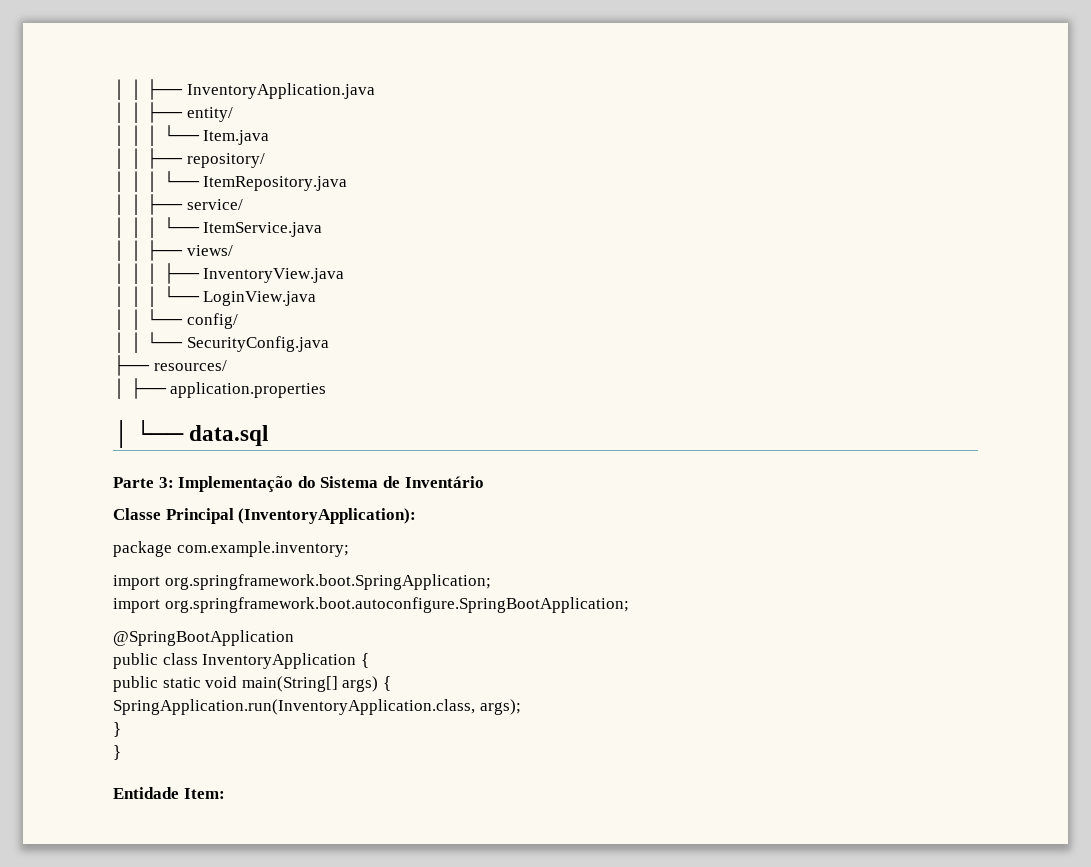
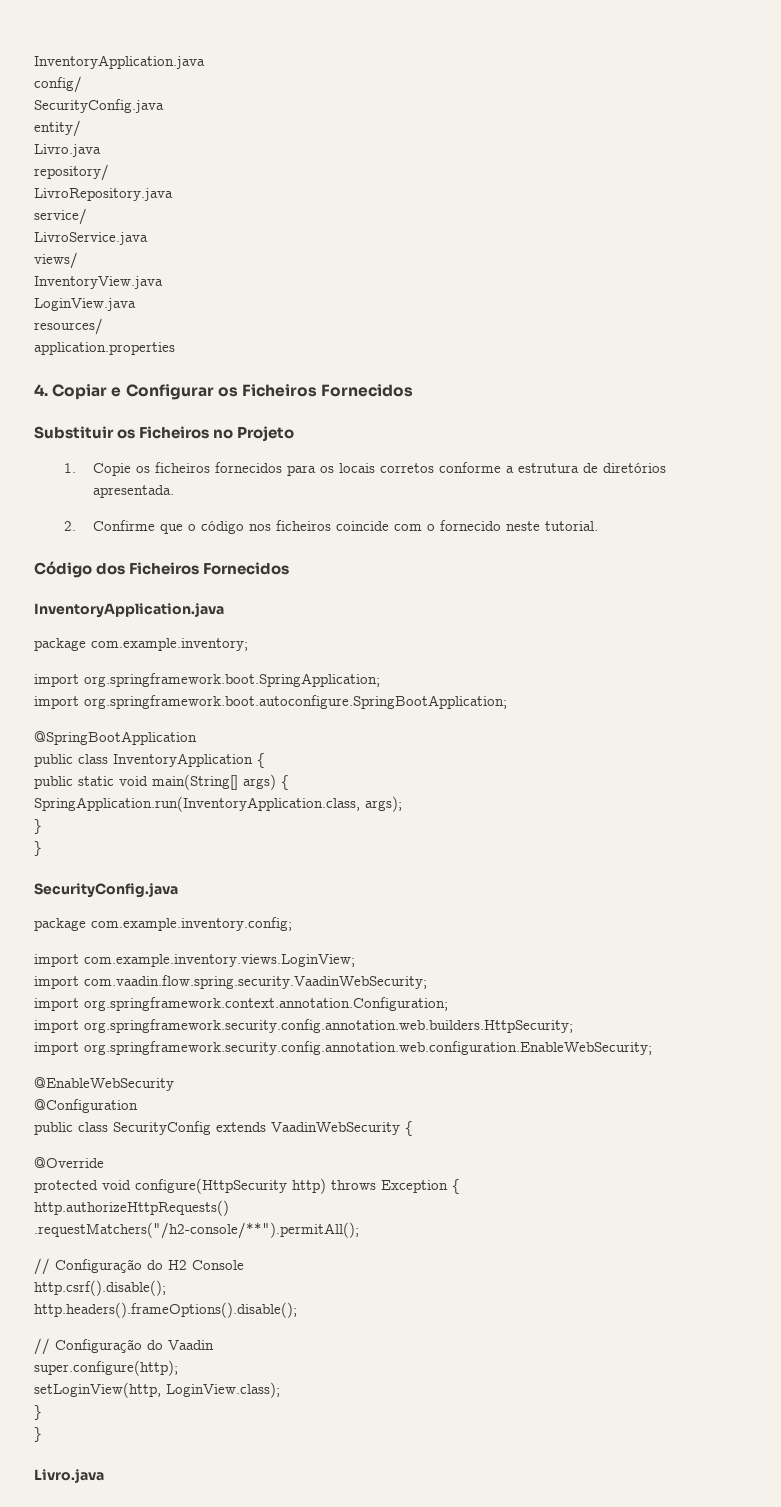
[113,79,375,100] [113,102,233,123] [113,125,270,146] [113,148,265,169] [113,171,348,192] [113,194,243,215] [113,217,323,238] [113,240,233,261] [113,263,345,284] [113,286,317,307] [113,309,238,330] [113,332,329,353] [113,355,150,376] │ │ ├── InventoryApplication.java // │ │ ├── entity/ // │ │ │ └── Item.java // │ │ ├── repository/ // │ │ │ └── ItemRepository.java // │ │ ├── service/ // │ │ │ └── ItemService.java // │ │ ├── views/ // │ │ │ ├── InventoryView.java // │ │ │ └── LoginView.java // │ │ └── config/ // │ │ └── SecurityConfig.java // ├── -> [34,55,205,69] [34,76,82,93] [34,99,164,113] [34,120,81,137] [34,144,101,157] [34,164,109,181] [34,188,173,201] [34,208,87,225] [34,232,148,245] [34,252,78,269] [34,276,163,289] [34,298,136,311] InventoryApplication.java // config/ // SecurityConfig.java // entity/ // Livro.java // repository/ // LivroRepository.java // service/ // LivroService.java // views/ // InventoryView.java // LoginView.java //
[113,378,167,399] │ ├── -> (103, 326) none
[113,420,269,448] [113,476,484,492] [113,508,417,524] │ └── data.sql // Parte 3: Implementação do Sistema de Inventário // Classe Principal (InventoryApplication): -> [34,384,414,400] [34,426,295,442] [63,462,667,476] [93,485,175,498] [63,520,599,534] [34,561,290,578] [34,603,224,618] 4. Copiar e Configurar os Ficheiros Fornecidos // Substituir os Ficheiros no Projeto // 1. Copie os ficheiros fornecidos para os locais corretos conforme a estrutura de diretórios apresentada. // 2. Confirme que o código nos ficheiros coincide com o fornecido neste tutorial. // Código dos Ficheiros Fornecidos // InventoryApplication.java
[113,787,225,799] Entidade Item: -> [34,883,178,898] [34,917,292,931] [34,954,355,967] [34,975,427,989] [34,997,448,1011] [34,1019,573,1033] [34,1041,652,1055] [34,1077,174,1091] [34,1099,138,1113] [34,1121,413,1136] [34,1157,104,1168] [34,1178,460,1194] [34,1200,229,1216] [34,1222,359,1239] [34,1258,244,1275] [34,1280,166,1296] [34,1302,297,1318] [34,1338,214,1355] [34,1360,178,1376] [34,1382,280,1398] [34,1405,42,1420] [34,1427,42,1442] [34,1469,104,1483] SecurityConfig.java // package com.example.inventory.config; // import com.example.inventory.views.LoginView; // import com.vaadin.flow.spring.security.VaadinWebSecurity; // import org.springframework.context.annotation.Configuration; // import org.springframework.security.config.annotation.web.builders.HttpSecurity; // import org.springframework.security.config.annotation.web.configuration.EnableWebSecurity; // @EnableWebSecurity // @Configuration // public class SecurityConfig extends VaadinWebSecurity { // @Override // protected void configure(HttpSecurity http) throws Exception { // http.authorizeHttpRequests() // .requestMatchers("/h2-console/**").permitAll(); // // Configuração do H2 Console // http.csrf().disable(); // http.headers().frameOptions().disable(); // // Configuração do Vaadin // super.configure(http); // setLoginView(http, LoginView.class); // } // } // Livro.java

